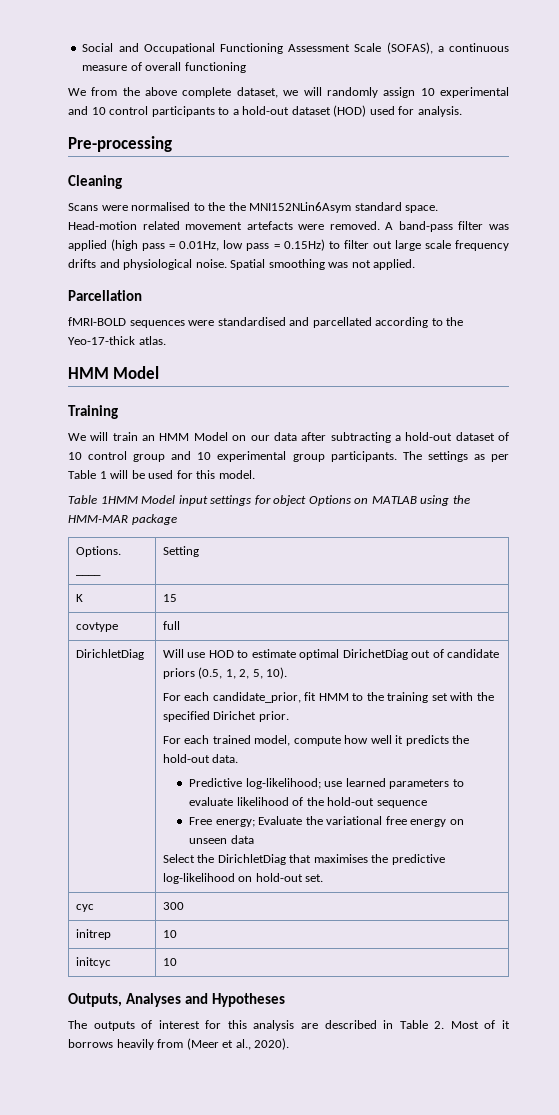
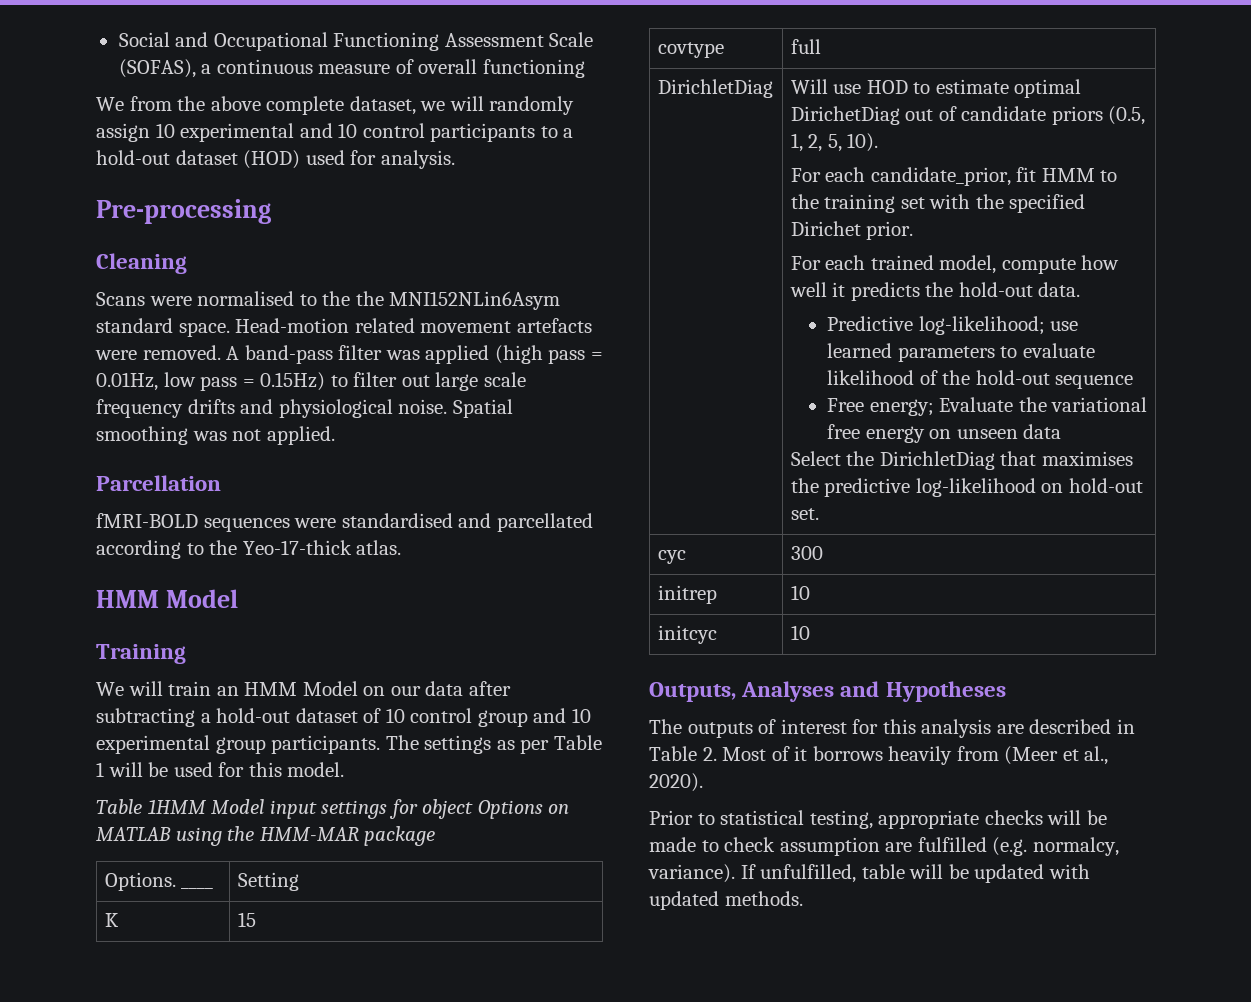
(290, 1044) none -> [649,810,1107,829] [649,837,1119,856] [648,864,1090,883] [649,891,803,910] // Prior to statistical testing, appropriate checks will be made to check assumption are fulfilled (e.g. normalcy, variance). If unfulfilled, table will be updated with updated methods.

